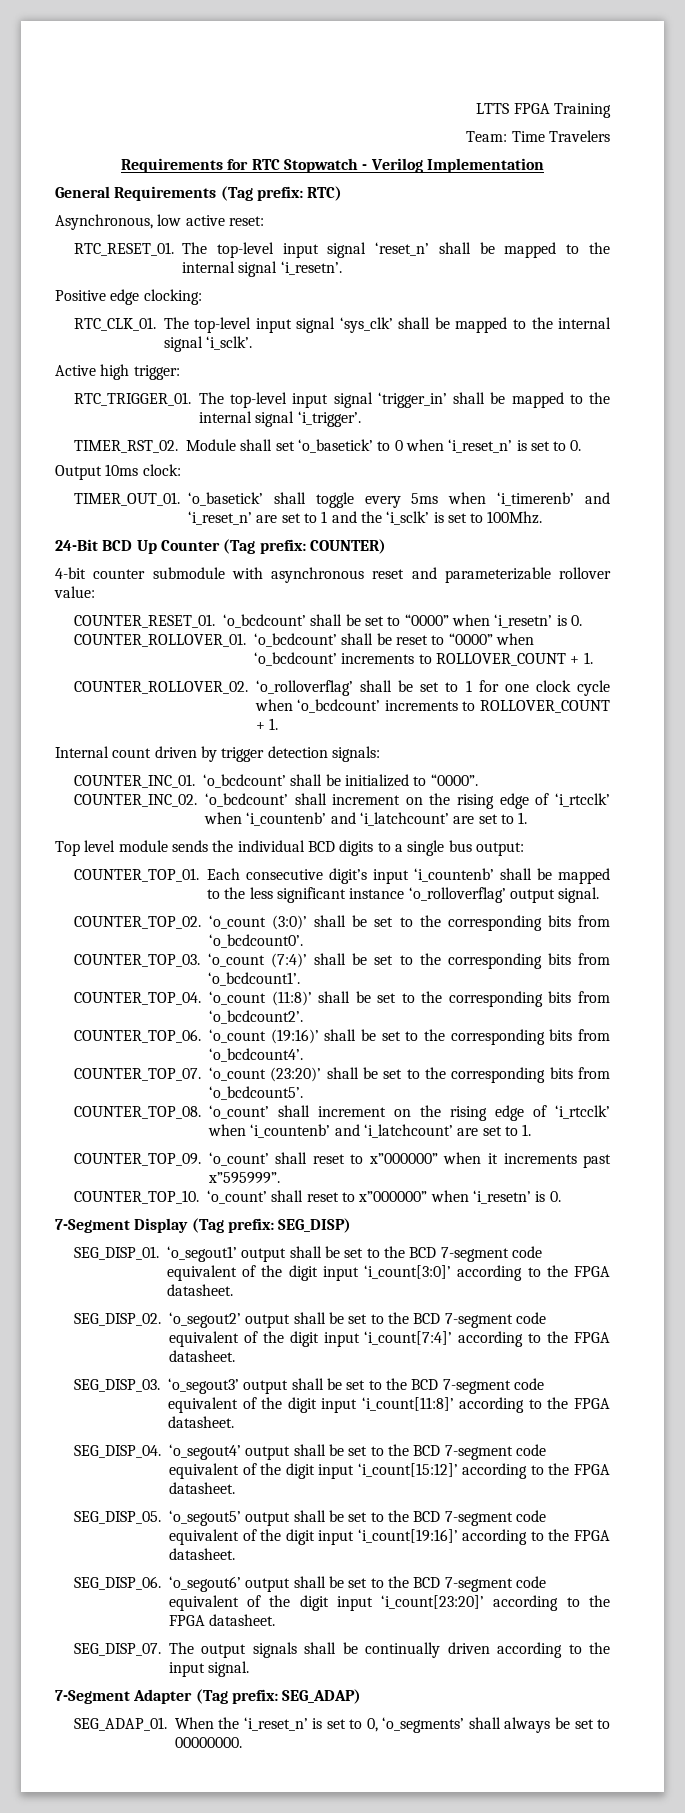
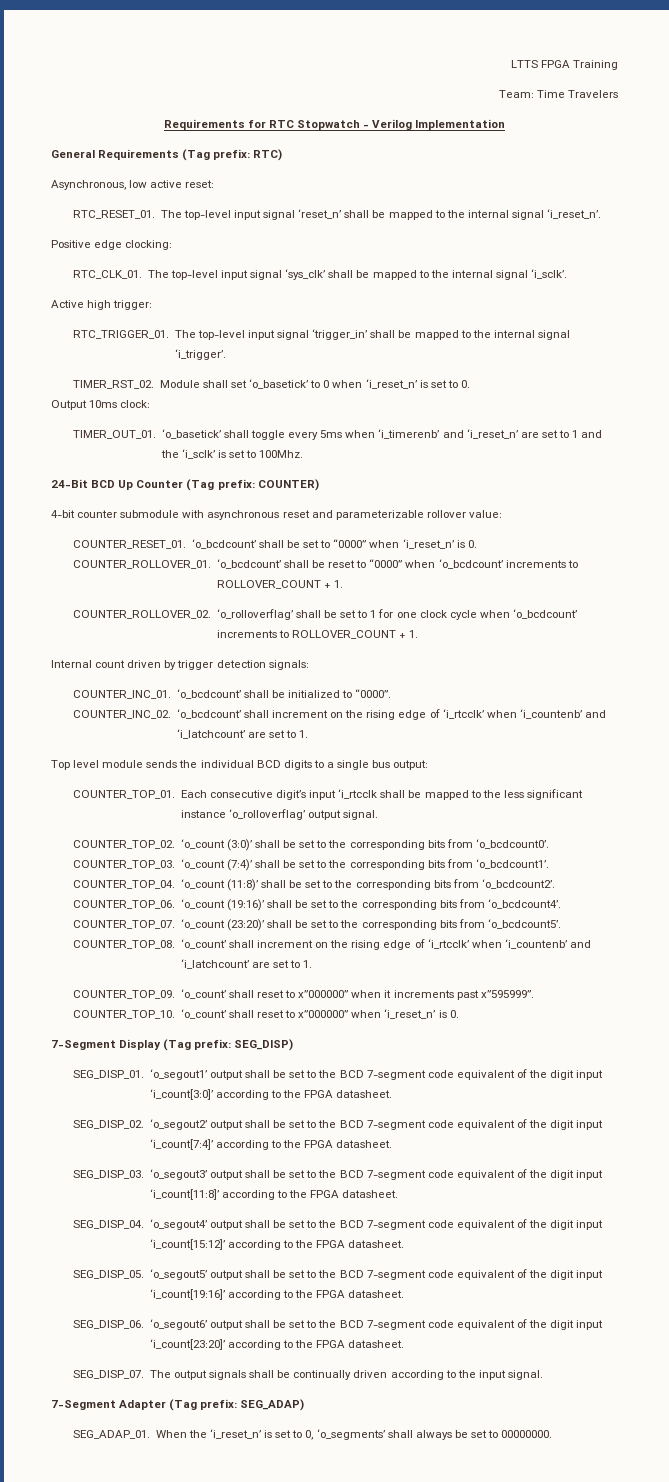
[280,261,342,275] ‘i_resetn’. -> [547,209,602,219] ‘i_reset_n’.
[494,614,553,628] ‘i_resetn’ -> [402,539,454,549] ‘i_reset_n’
[413,868,494,882] ‘i_countenb’ -> [338,789,378,799] ‘i_rtcclk
[472,1190,531,1204] ‘i_resetn’ -> [384,1009,436,1019] ‘i_reset_n’

